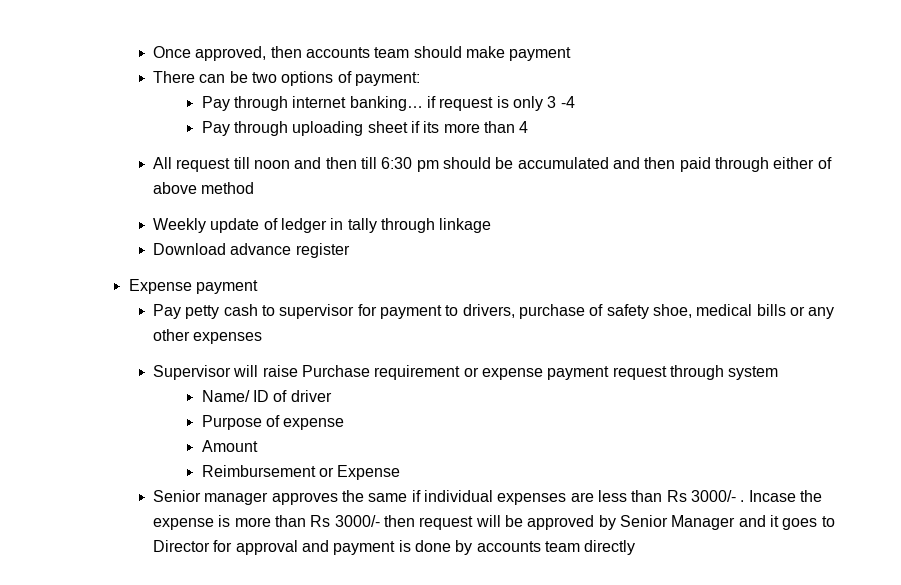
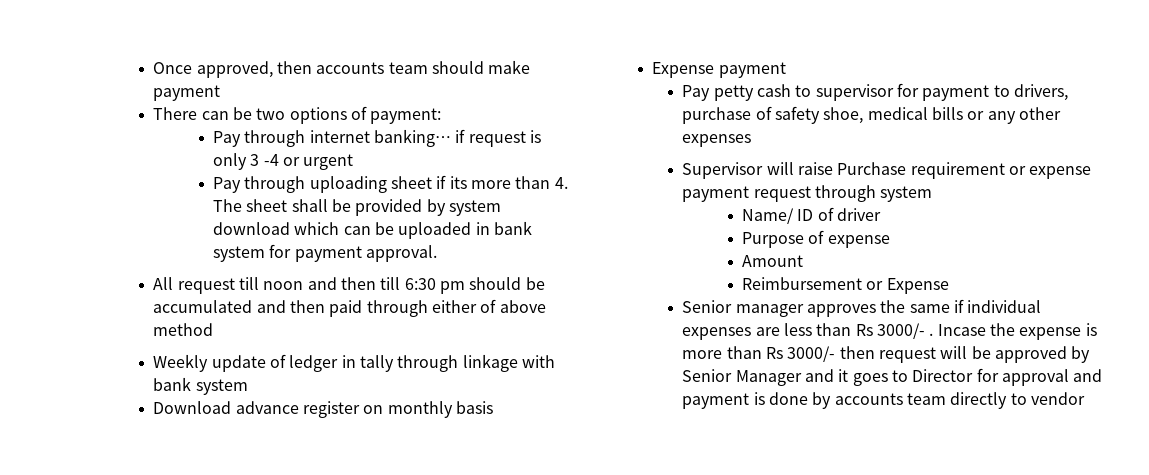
(575, 102) none -> [283,154,354,170] or urgent
[519,121,529,133] 4 -> [554,177,568,189] [213,199,501,216] [213,221,532,239] [213,244,438,262] 4. The sheet shall be provided by system download which can be uploaded in bank system for payment approval.
(492, 225) none -> [521,355,555,368] [153,377,248,395] with bank system
(350, 250) none -> [363,401,493,418] on monthly basis
(636, 547) none -> [1010,392,1085,405] to vendor

